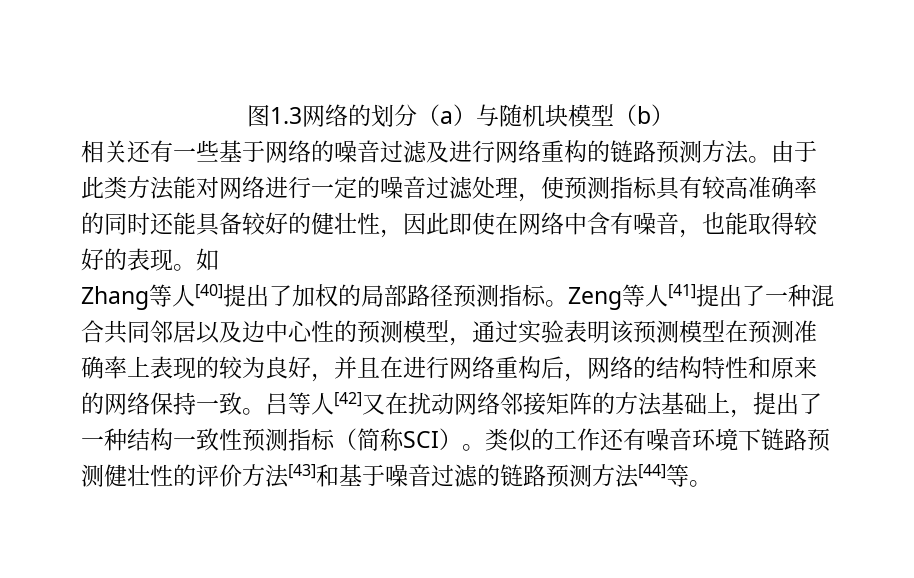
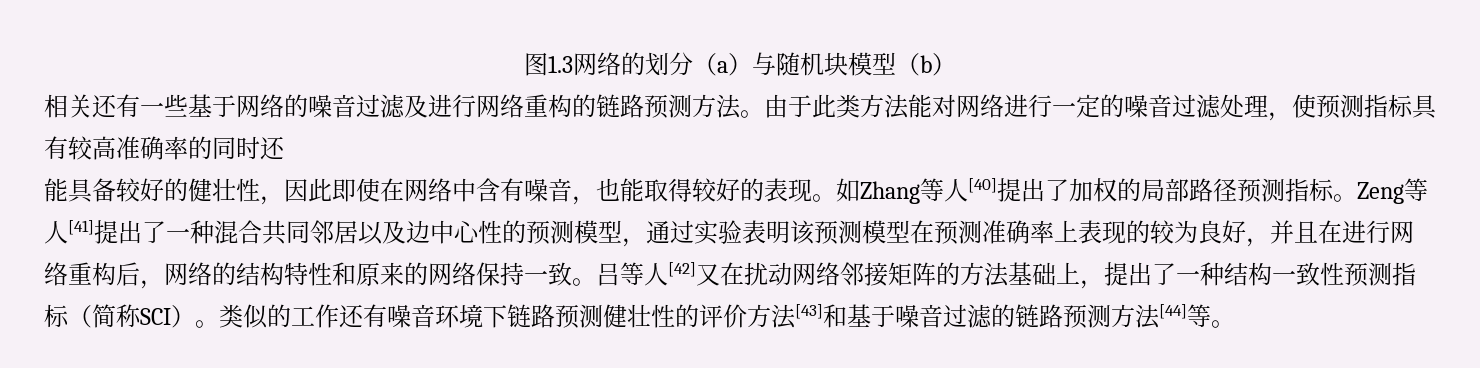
(174, 223) none -> (285, 148) //
(219, 259) // -> (860, 190) none

